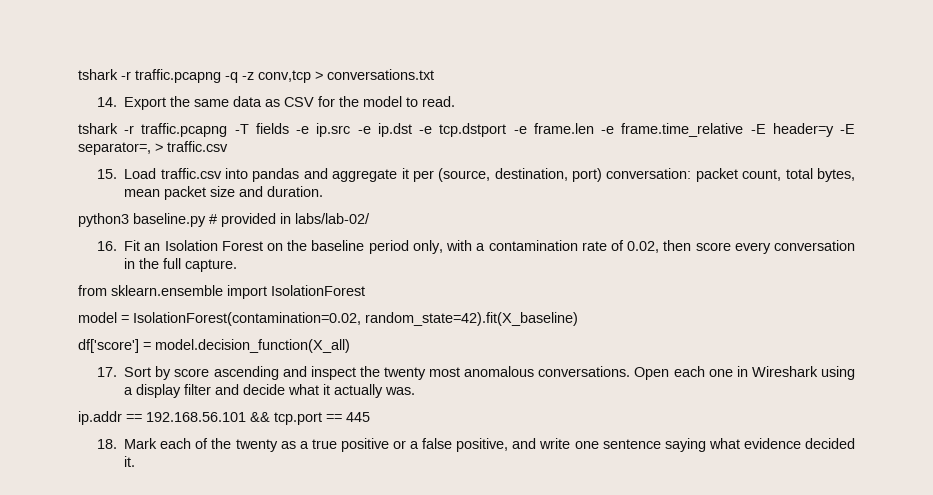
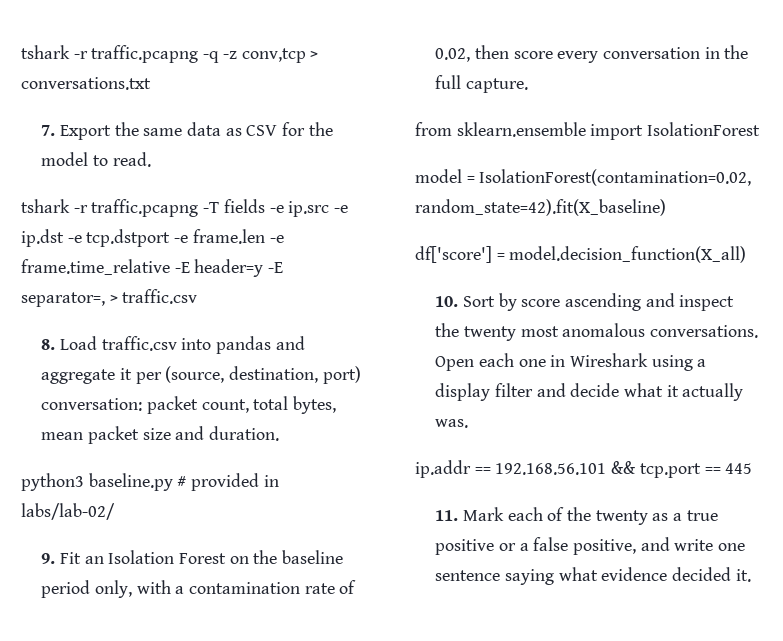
[96,97,117,107] 14. -> [41,125,56,136] 7.
[96,169,117,179] 15. -> [41,339,56,350] 8.
[96,241,117,251] 16. -> [41,553,56,564] 9.
[96,367,117,377] 17. -> [435,296,459,307] 10.
[96,439,117,449] 18. -> [435,510,459,521] 11.

